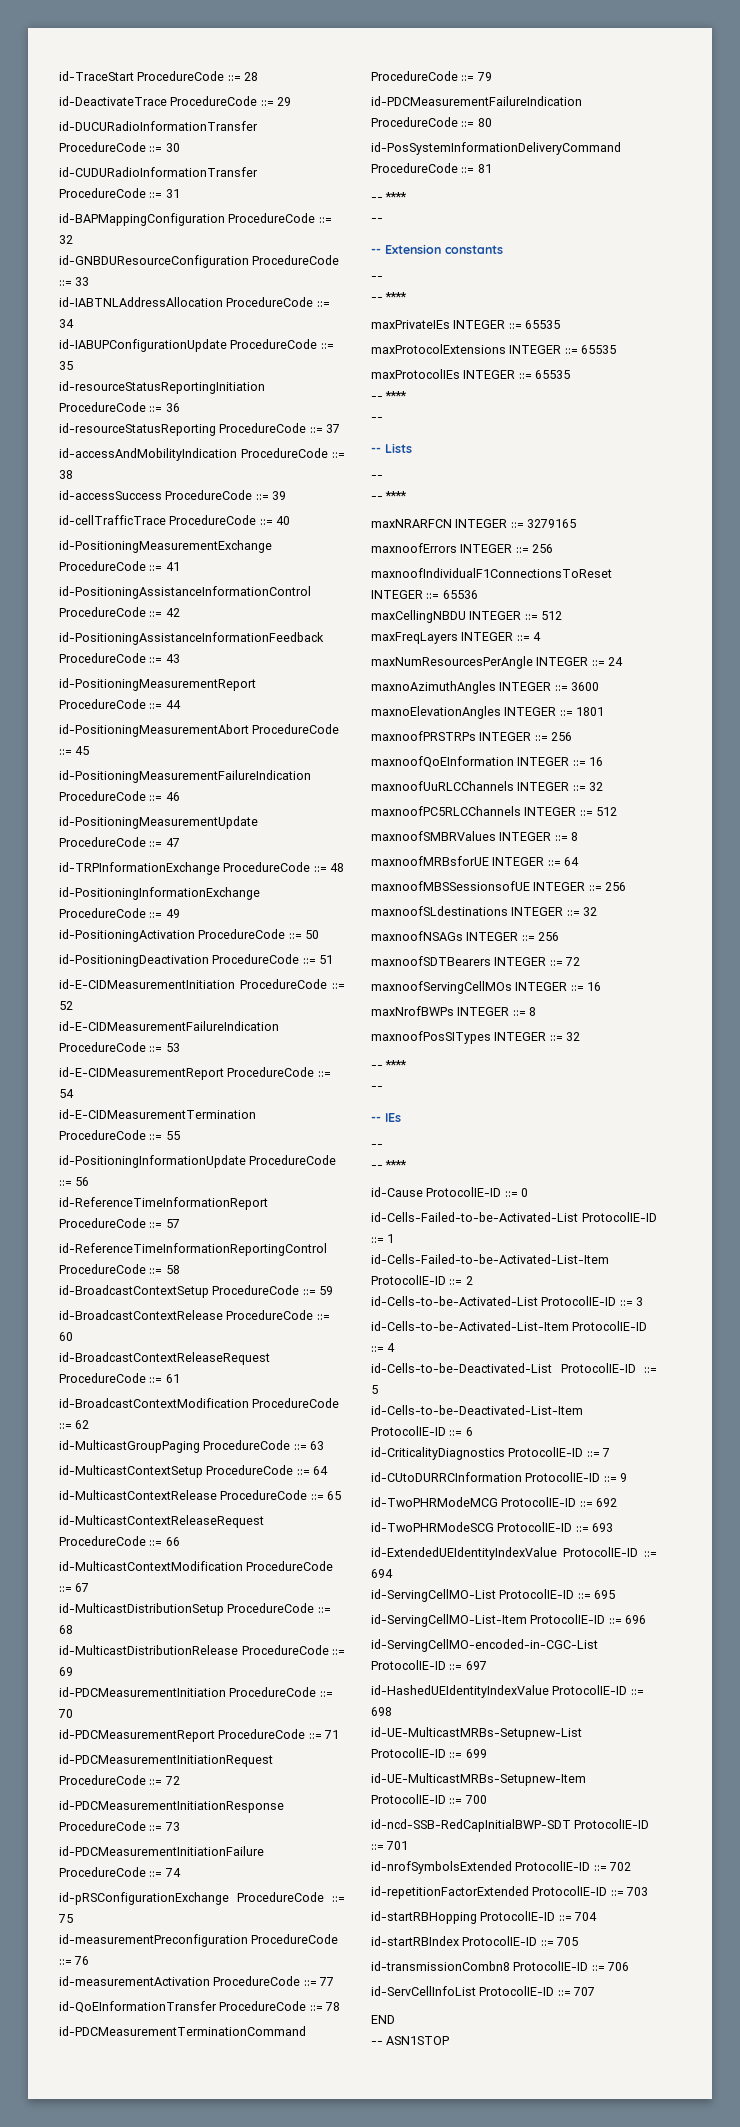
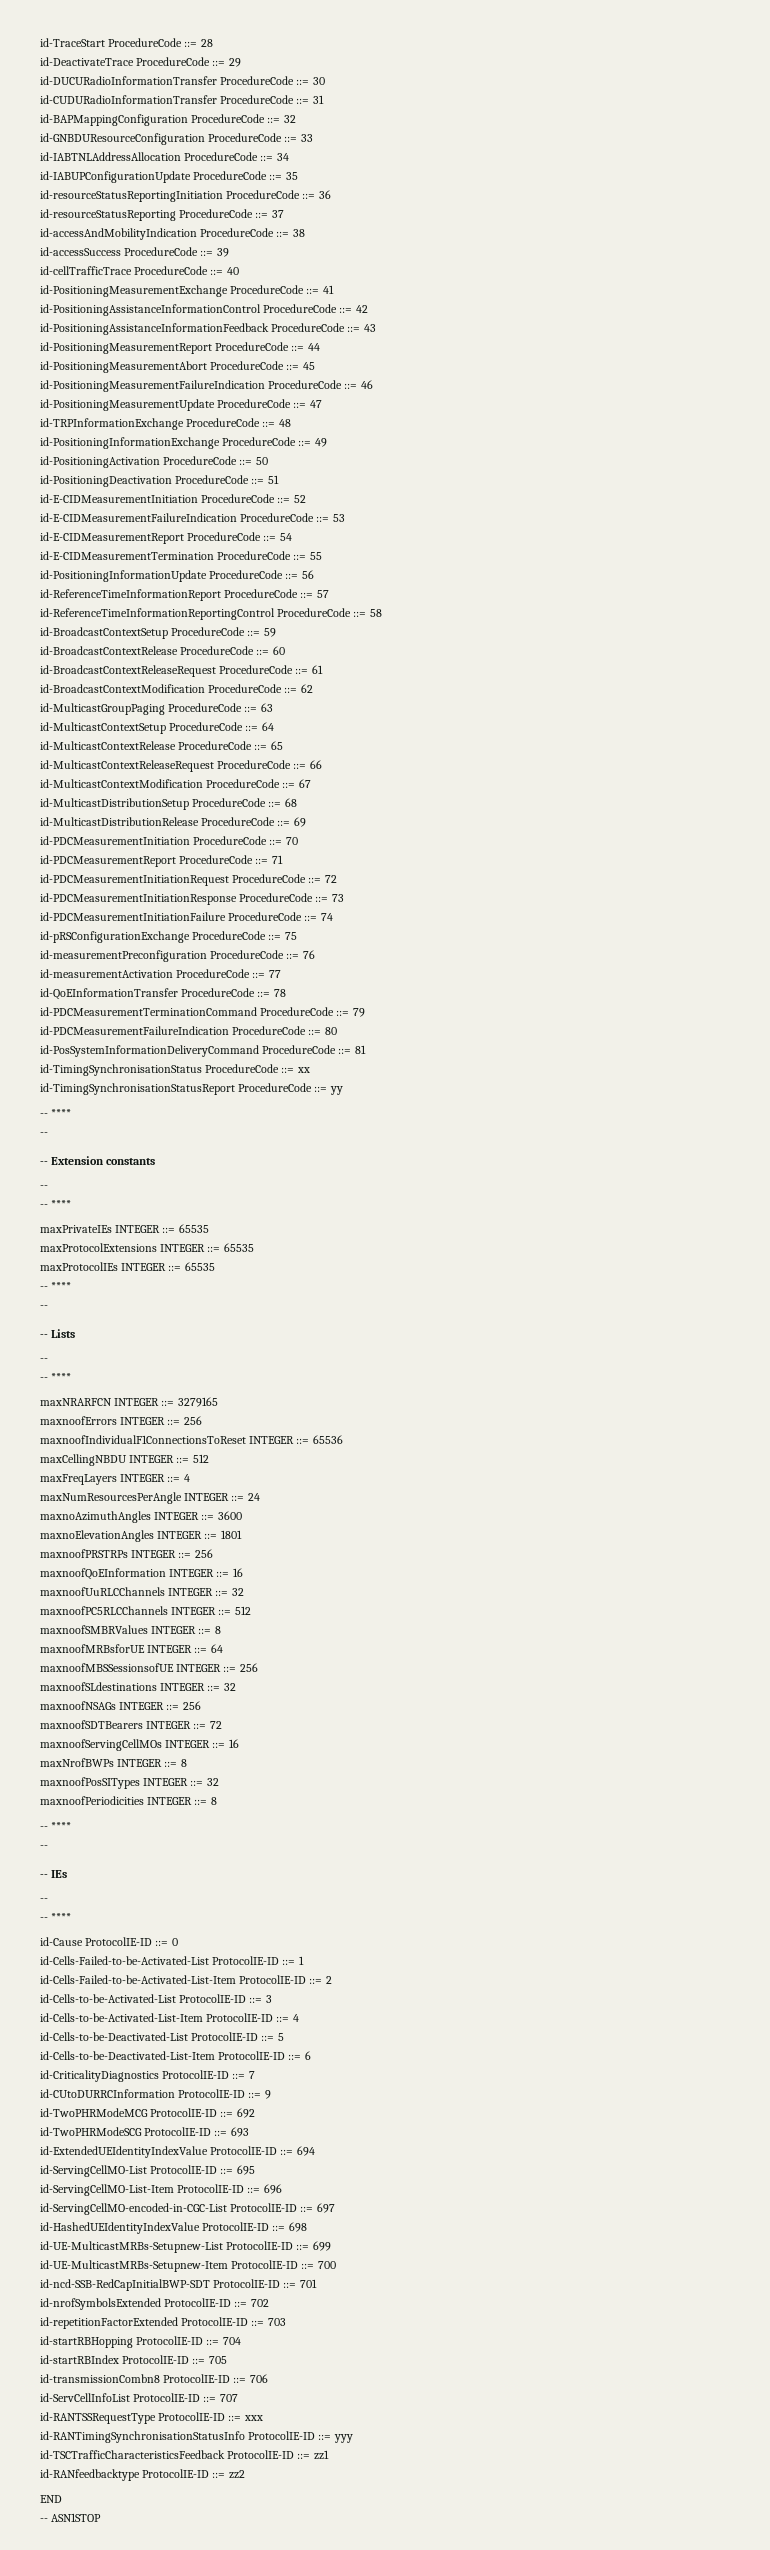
(492, 168) none -> [40,1064,310,1076] [40,1083,343,1095] // id-TimingSynchronisationStatus ProcedureCode ::= xx // id-TimingSynchronisationStatusReport ProcedureCode ::= yy
(581, 1036) none -> [40,1796,217,1805] // maxnoofPeriodicities INTEGER ::= 8
(596, 1991) none -> [40,2412,263,2424] [40,2431,353,2443] [40,2450,329,2460] [40,2469,245,2481] // id-RANTSSRequestType ProtocolIE-ID ::= xxx // id-RANTimingSynchronisationStatusInfo ProtocolIE-ID ::= yyy // id-TSCTrafficCharacteristicsFeedback ProtocolIE-ID ::= zz1 // id-RANfeedbacktype ProtocolIE-ID ::= zz2

